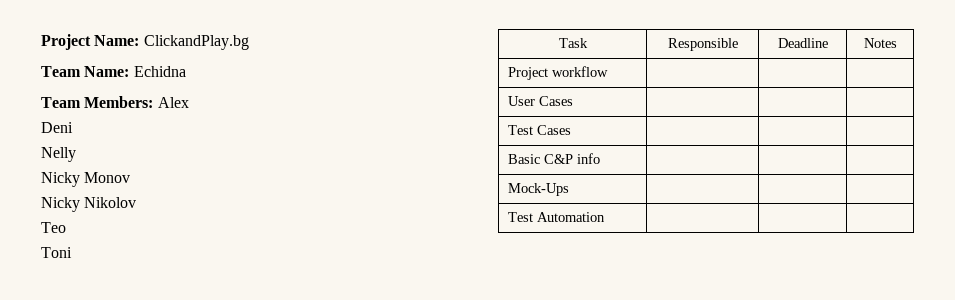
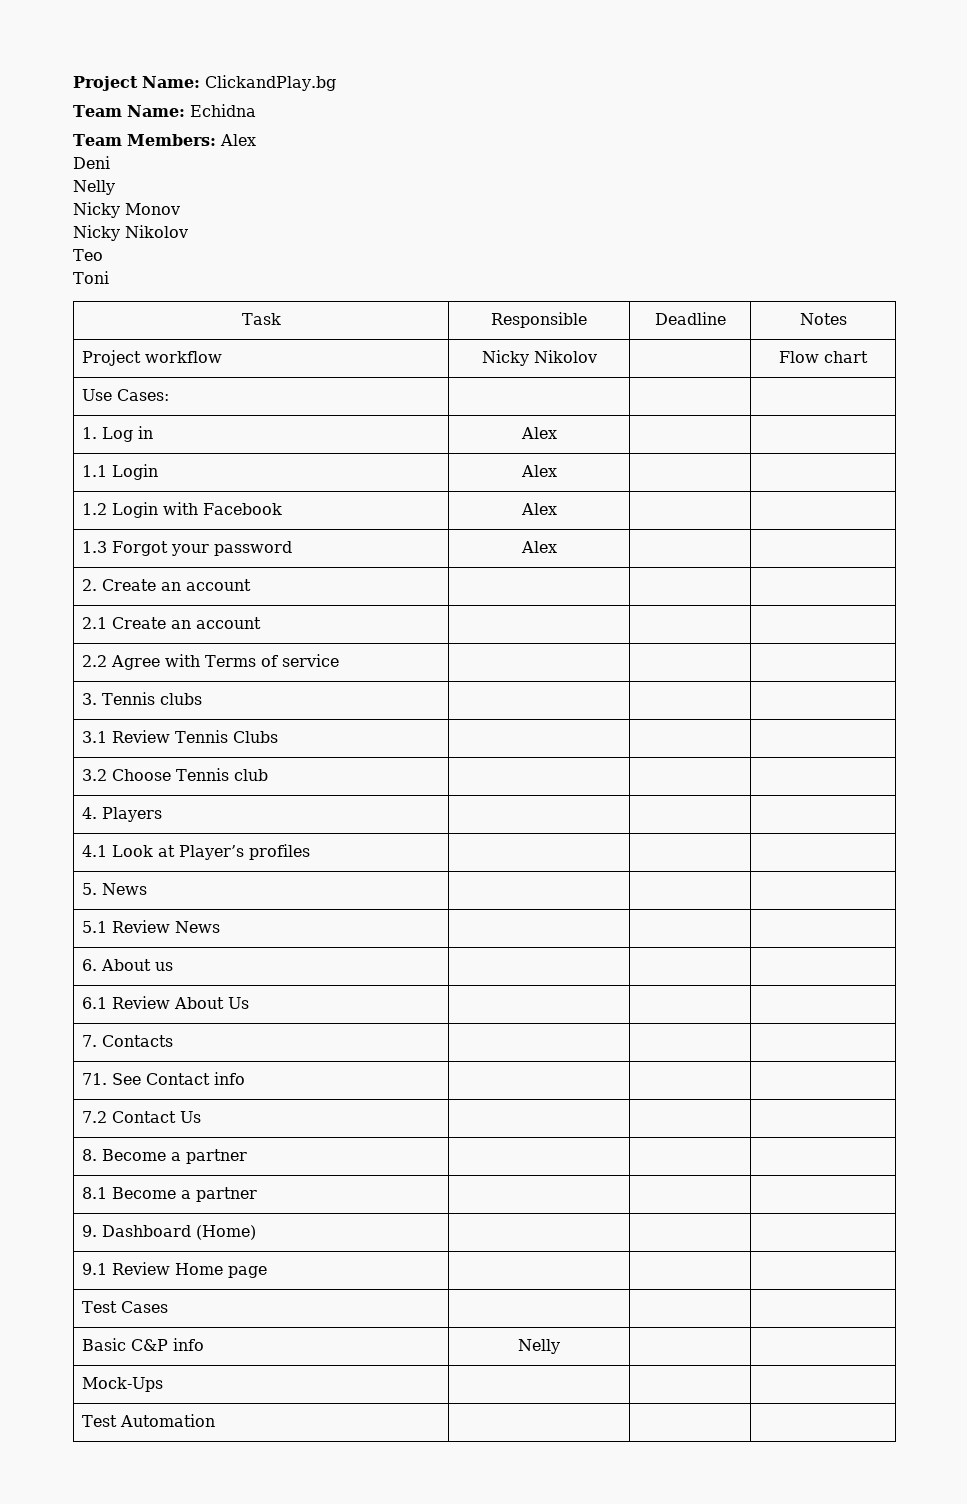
[508,96,574,106] | | // User Cases -> [481,350,597,366] [779,351,868,363] [81,389,169,401] [81,426,153,442] [520,427,557,439] [81,464,158,480] [520,465,557,477] [81,502,282,518] [520,503,557,515] [81,541,292,556] [520,541,557,553] [81,579,251,591] [81,617,261,629] [81,654,339,670] [81,692,202,705] [81,730,278,743] [81,768,268,781] [81,807,162,822] [81,844,310,860] [81,883,147,895] [81,920,220,933] [81,959,173,971] [81,996,249,1009] [81,1035,173,1047] [81,1072,245,1085] [81,1111,201,1123] [81,1149,247,1164] [81,1187,257,1202] [81,1225,256,1240] [81,1262,267,1278] Nicky Nikolov | | Flow chart // Use Cases: | | | // 1. Log in | Alex | | // 1.1 Login | Alex | | // 1.2 Login with Facebook | Alex | | // 1.3 Forgot your password | Alex | | // 2. Create an account | | | // 2.1 Create an account | | | // 2.2 Agree with Terms of service | | | // 3. Tennis clubs | | | // 3.1 Review Tennis Clubs | | | // 3.2 Choose Tennis club | | | // 4. Players | | | // 4.1 Look at Player’s profiles | | | // 5. News | | | // 5.1 Review News | | | // 6. About us | | | // 6.1 Review About Us | | | // 7. Contacts | | | // 71. See Contact info | | | // 7.2 Contact Us | | | // 8. Become a partner | | | // 8.1 Become a partner | | | // 9. Dashboard (Home) | | | // 9.1 Review Home page
(601, 158) none -> [518,1339,560,1354] Nelly

